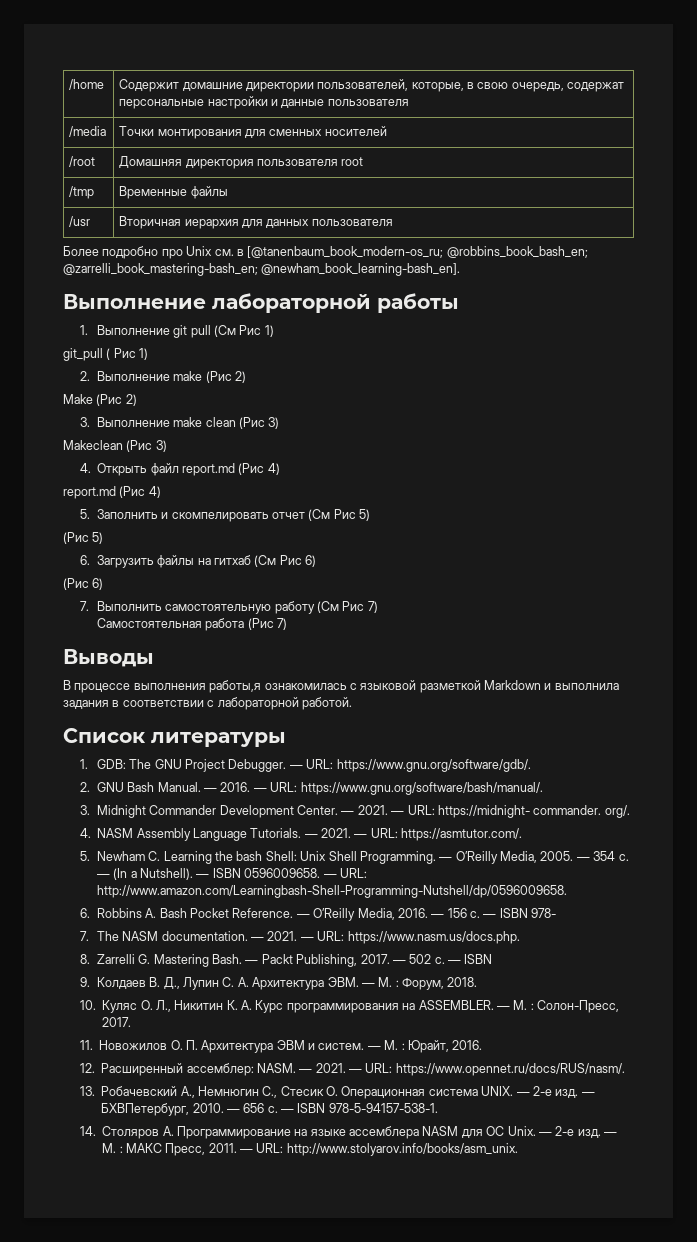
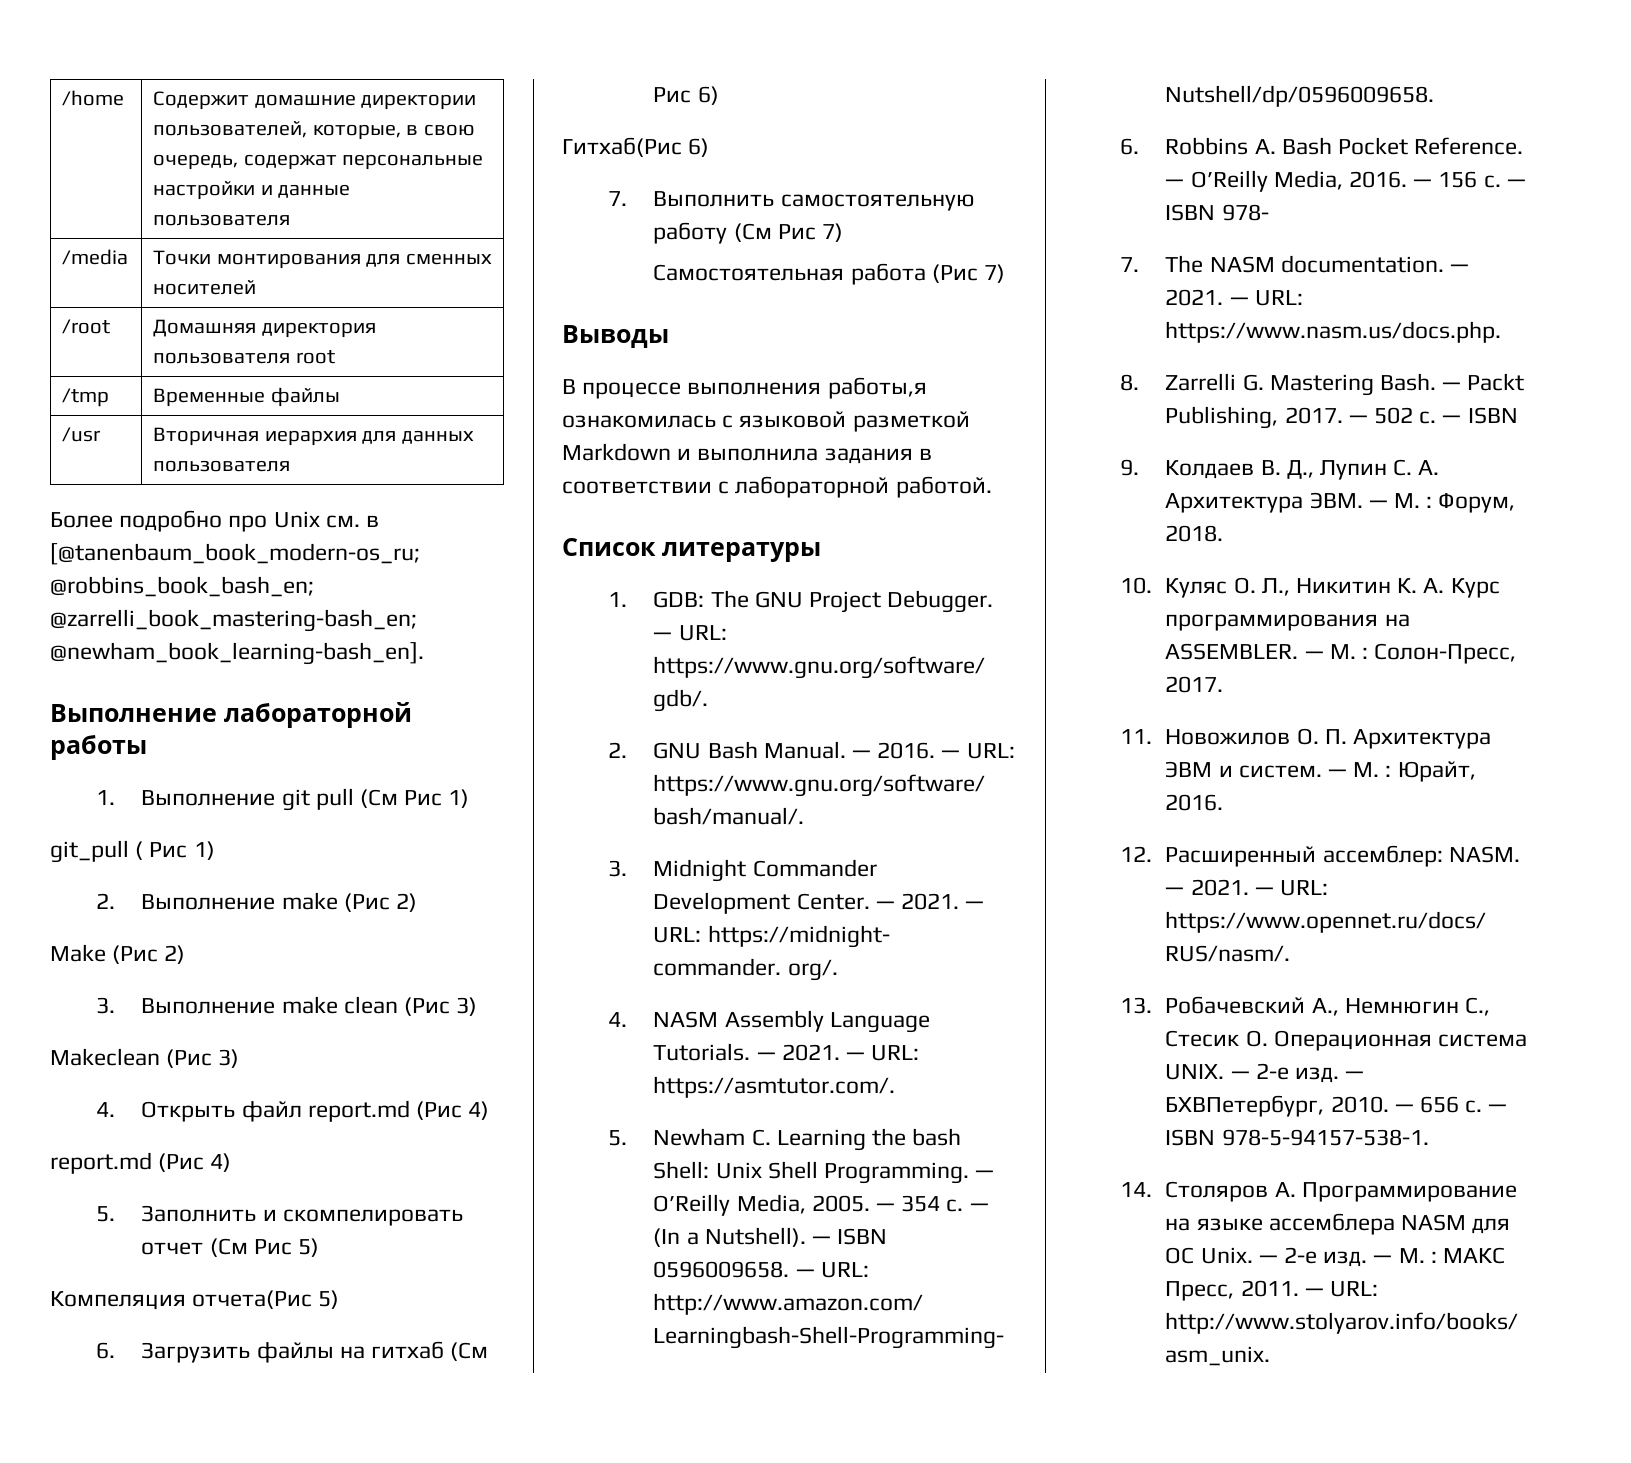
[63,532,89,544] (Рис -> [50,1290,313,1310] Компеляция отчета(Рис
[63,578,89,590] (Рис -> [562,137,682,157] Гитхаб(Рис

